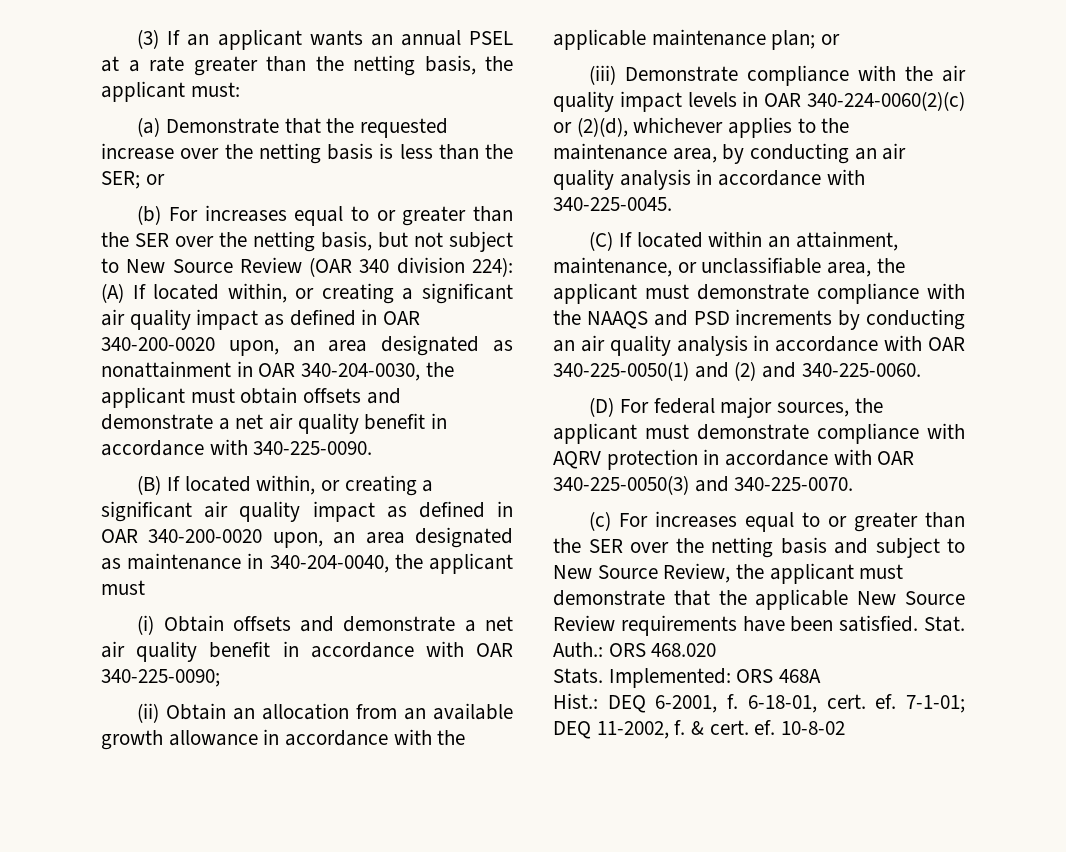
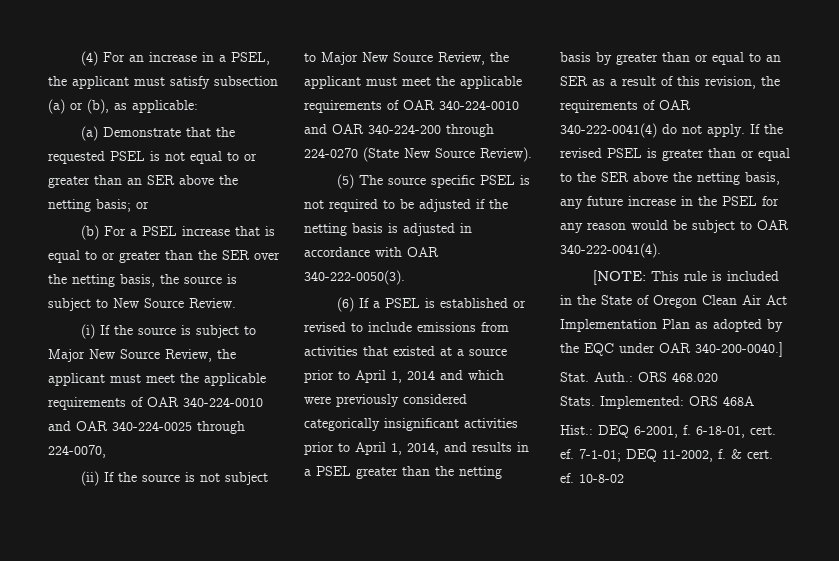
[137,29,513,50] [101,55,513,76] [101,81,240,102] (3) If an applicant wants an annual PSEL at a rate greater than the netting basis, the applicant must: -> [80,51,270,66] [48,76,278,89] [48,99,198,114] (4) For an increase in a PSEL, the applicant must satisfy subsection (a) or (b), as applicable:
[101,143,513,164] [101,171,165,189] [137,205,287,225] increase over the netting basis is less than the SER; or // (b) For increases -> [110,151,257,164] [48,175,238,188] [48,199,149,212] [80,225,275,240] PSEL is not equal to or greater than an SER above the netting basis; or // (b) For a PSEL increase that is
[378,231,513,252] [101,257,513,277] [101,283,513,304] [101,309,421,330] [101,335,513,356] [101,361,454,381] [101,387,401,408] [101,413,448,434] [101,439,373,456] [137,475,434,496] [101,501,513,522] [101,527,513,548] [101,553,513,574] [101,580,145,595] [137,615,513,635] [101,641,513,662] [101,669,220,687] [137,703,513,723] [101,729,466,750] [553,29,841,50] [589,65,966,86] [553,91,965,112] [553,117,850,138] [553,143,907,164] [553,169,865,190] [553,197,672,211] [589,231,898,251] [553,257,905,277] [553,283,965,304] [553,309,965,330] [553,335,965,356] [553,361,921,381] [589,397,883,418] [553,423,965,444] [553,449,915,470] [553,475,854,495] [589,511,965,532] [553,537,965,558] [553,563,904,584] [553,589,965,610] [553,615,919,636] but not subject to New Source Review (OAR 340 division 224): (A) If located within, or creating a significant air quality impact as defined in OAR 340-200-0020 upon, an area designated as nonattainment in OAR 340-204-0030, the applicant must obtain offsets and demonstrate a net air quality benefit in accordance with 340-225-0090. // (B) If located within, or creating a significant air quality impact as defined in OAR 340-200-0020 upon, an area designated as maintenance in 340-204-0040, the applicant must // (i) Obtain offsets and demonstrate a net air quality benefit in accordance with OAR 340-225-0090; // (ii) Obtain an allocation from an available growth allowance in accordance with the applicable maintenance plan; or // (iii) Demonstrate compliance with the air quality impact levels in OAR 340-224-0060(2)(c) or (2)(d), whichever applies to the maintenance area, by conducting an air quality analysis in accordance with 340-225-0045. // (C) If located within an attainment, maintenance, or unclassifiable area, the applicant must demonstrate compliance with the NAAQS and PSD increments by conducting an air quality analysis in accordance with OAR 340-225-0050(1) and (2) and 340-225-0060. // (D) For federal major sources, the applicant must demonstrate compliance with AQRV protection in accordance with OAR 340-225-0050(3) and 340-225-0070. // (c) For increases equal to or greater than the SER over the netting basis and subject to New Source Review, the applicant must demonstrate that the applicable New Source Review requirements have been satisfied. -> [160,274,237,284] [48,298,236,311] [80,324,256,339] [48,349,236,362] [48,373,266,386] [48,397,263,410] [48,421,245,434] [48,445,106,458] [80,471,268,486] [304,52,509,65] [304,76,522,89] [304,100,519,113] [304,124,494,137] [304,147,532,162] [336,174,530,189] [304,199,508,212] [304,223,472,236] [304,247,439,257] [304,270,405,285] [336,297,526,312] [304,322,509,332] [304,346,507,356] [304,370,504,383] [304,394,467,407] [304,418,518,431] [304,442,529,455] [304,466,502,479] [560,52,781,65] [560,76,780,89] [560,100,691,113] [560,123,783,138] [560,148,790,161] [560,172,780,185] [560,196,779,209] [560,220,789,233] [560,243,661,258] [592,270,779,285] [560,295,787,308] [560,319,783,332] [560,342,783,357] the source is subject to New Source Review. // (i) If the source is subject to Major New Source Review, the applicant must meet the applicable requirements of OAR 340-224-0010 and OAR 340-224-0025 through 224-0070, // (ii) If the source is not subject to Major New Source Review, the applicant must meet the applicable requirements of OAR 340-224-0010 and OAR 340-224-200 through 224-0270 (State New Source Review). // (5) The source specific PSEL is not required to be adjusted if the netting basis is adjusted in accordance with OAR 340-222-0050(3). // (6) If a PSEL is established or revised to include emissions from activities that existed at a source prior to April 1, 2014 and which were previously considered categorically insignificant activities prior to April 1, 2014, and results in a PSEL greater than the netting basis by greater than or equal to an SER as a result of this revision, the requirements of OAR 340-222-0041(4) do not apply. If the revised PSEL is greater than or equal to the SER above the netting basis, any future increase in the PSEL for any reason would be subject to OAR 340-222-0041(4). // [NOTE: This rule is included in the State of Oregon Clean Air Act Implementation Plan as adopted by the EQC under OAR 340-200-0040.] //

